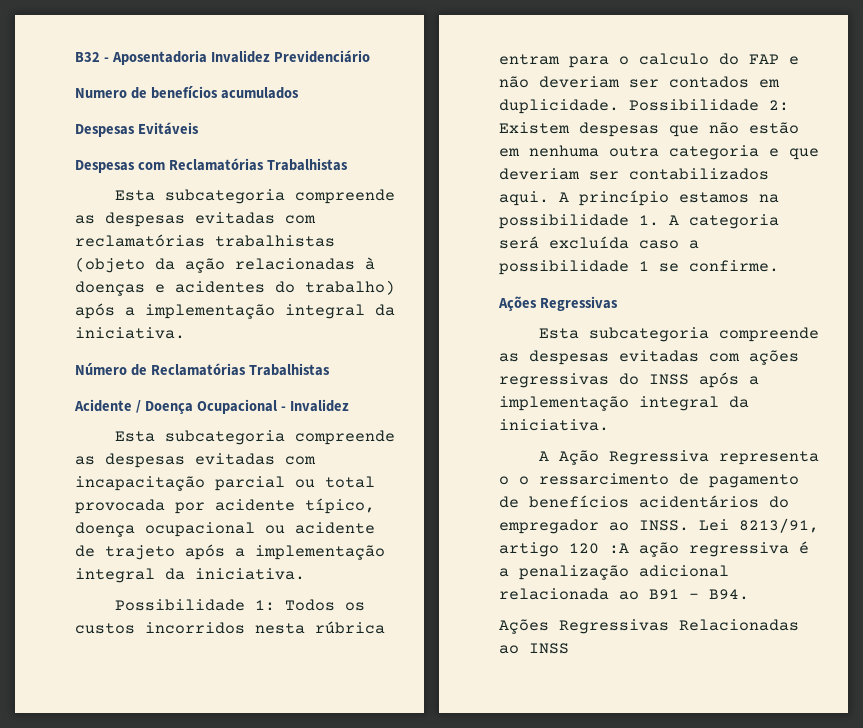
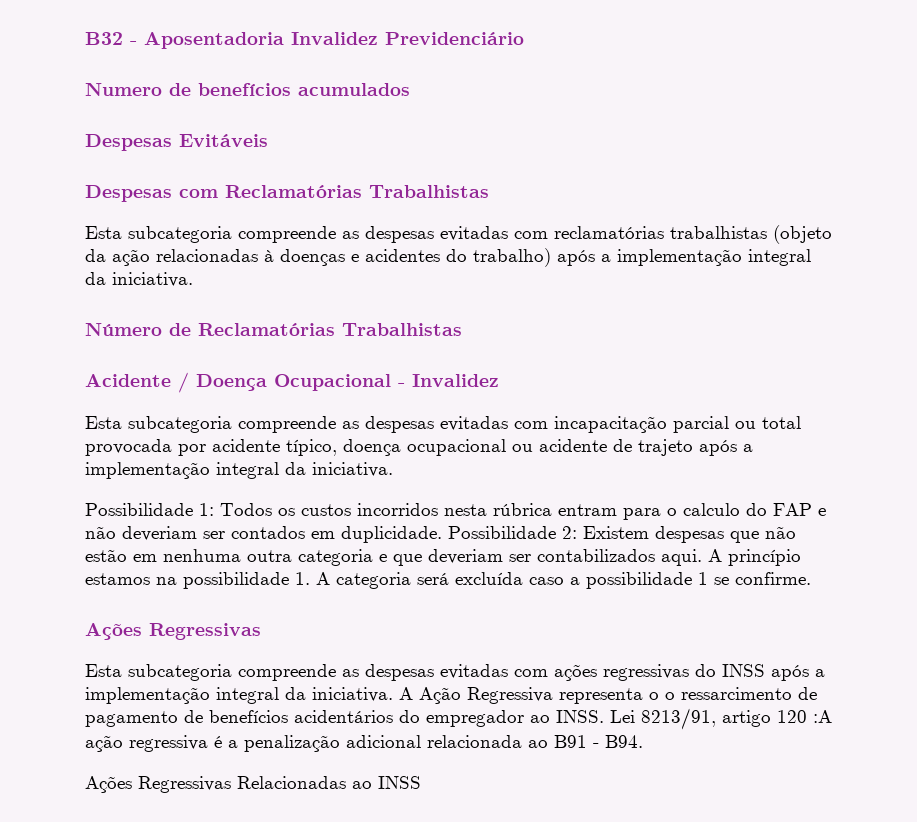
(609, 425) // -> (393, 694) none

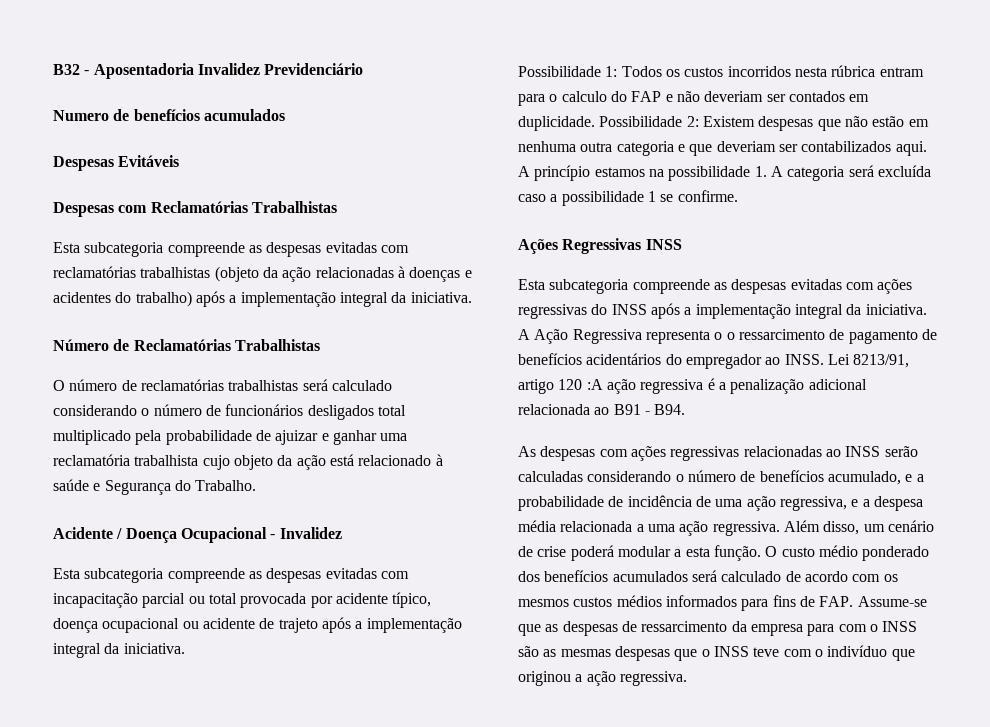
(462, 329) none -> [53,379,392,391] [53,404,406,420] [53,430,408,445] [53,454,443,470] [53,479,257,495] // O número de reclamatórias trabalhistas será calculado considerando o número de funcionários desligados total multiplicado pela probabilidade de ajuizar e ganhar uma reclamatória trabalhista cujo objeto da ação está relacionado à saúde e Segurança do Trabalho.
(261, 631) none -> [645,239,682,250] INSS
[85,776,421,793] Ações Regressivas Relacionadas ao INSS -> [518,446,918,461] [518,470,924,485] [518,495,923,511] [518,520,934,536] [518,545,930,561] [518,570,898,582] [518,595,927,611] [518,621,918,636] [518,645,915,661] [518,671,687,686] As despesas com ações regressivas relacionadas ao INSS serão calculadas considerando o número de benefícios acumulado, e a probabilidade de incidência de uma ação regressiva, e a despesa média relacionada a uma ação regressiva. Além disso, um cenário de crise poderá modular a esta função. O custo médio ponderado dos benefícios acumulados será calculado de acordo com os mesmos custos médios informados para fins de FAP. Assume-se que as despesas de ressarcimento da empresa para com o INSS são as mesmas despesas que o INSS teve com o indivíduo que originou a ação regressiva.

